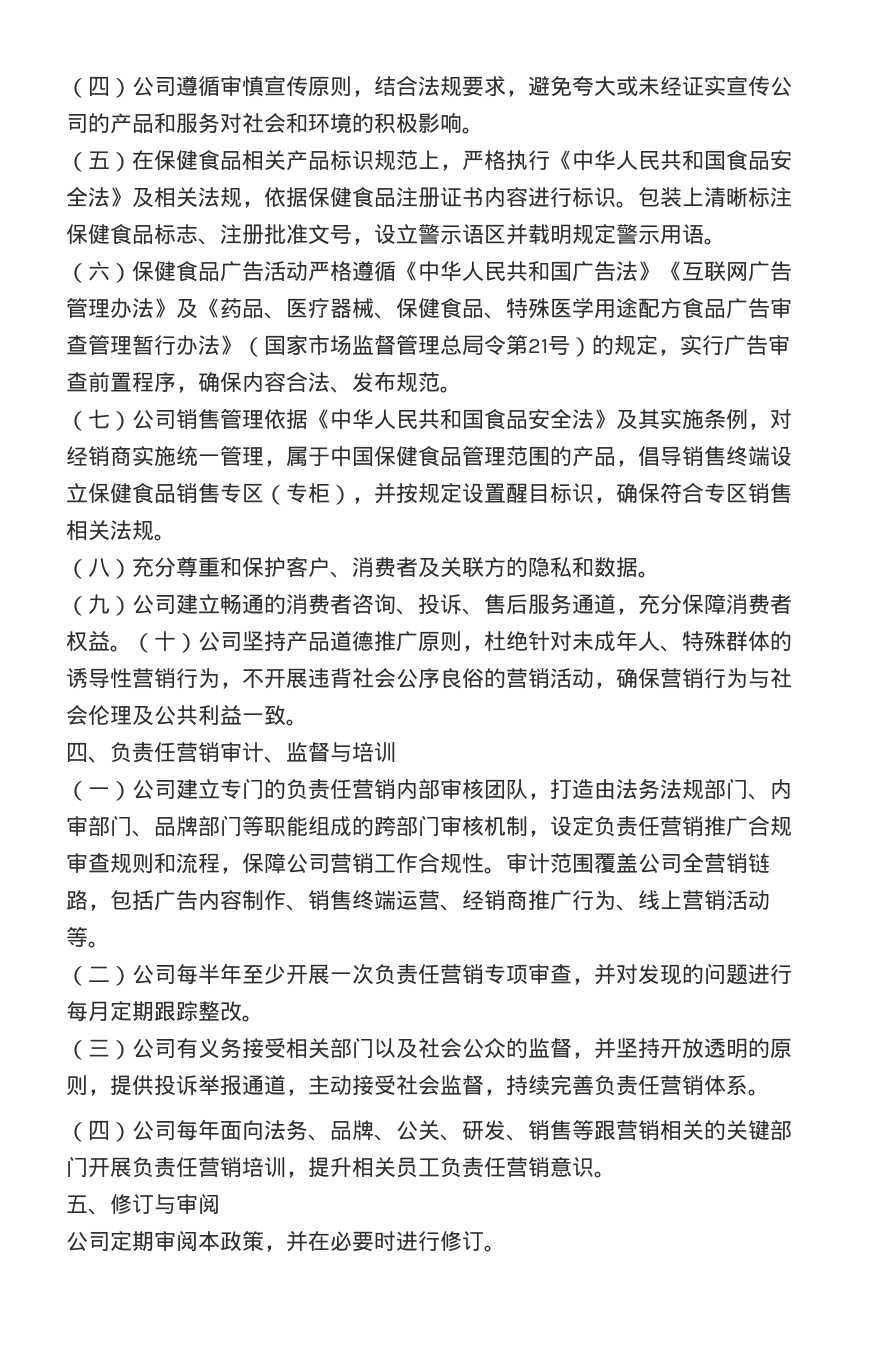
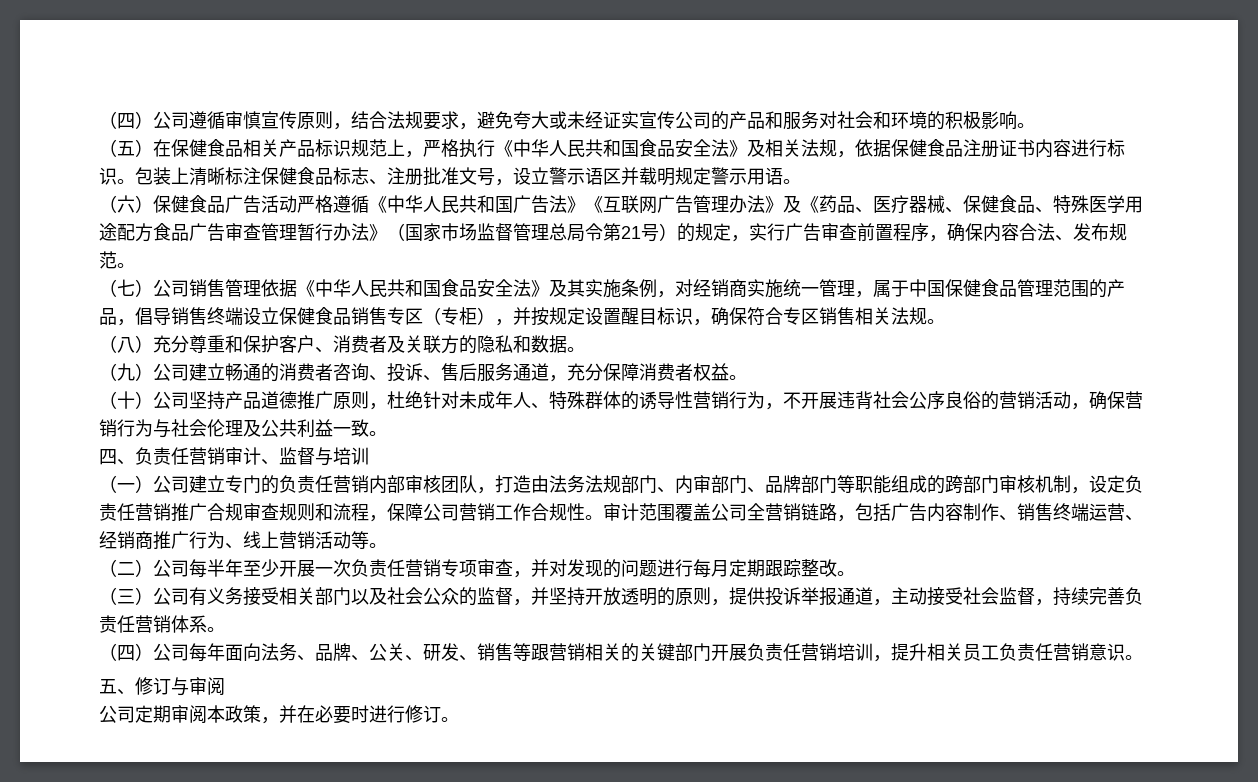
(132, 648) none -> (747, 377) //

